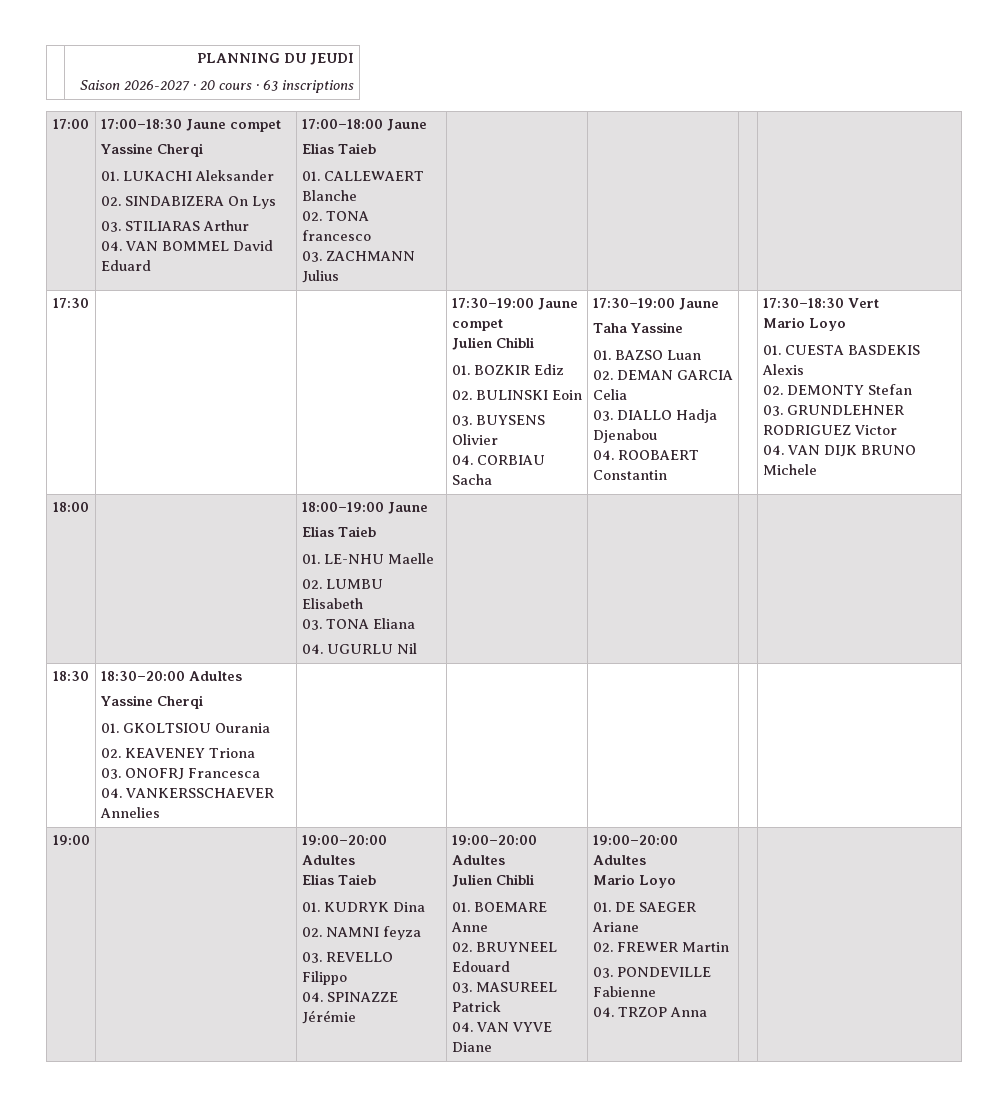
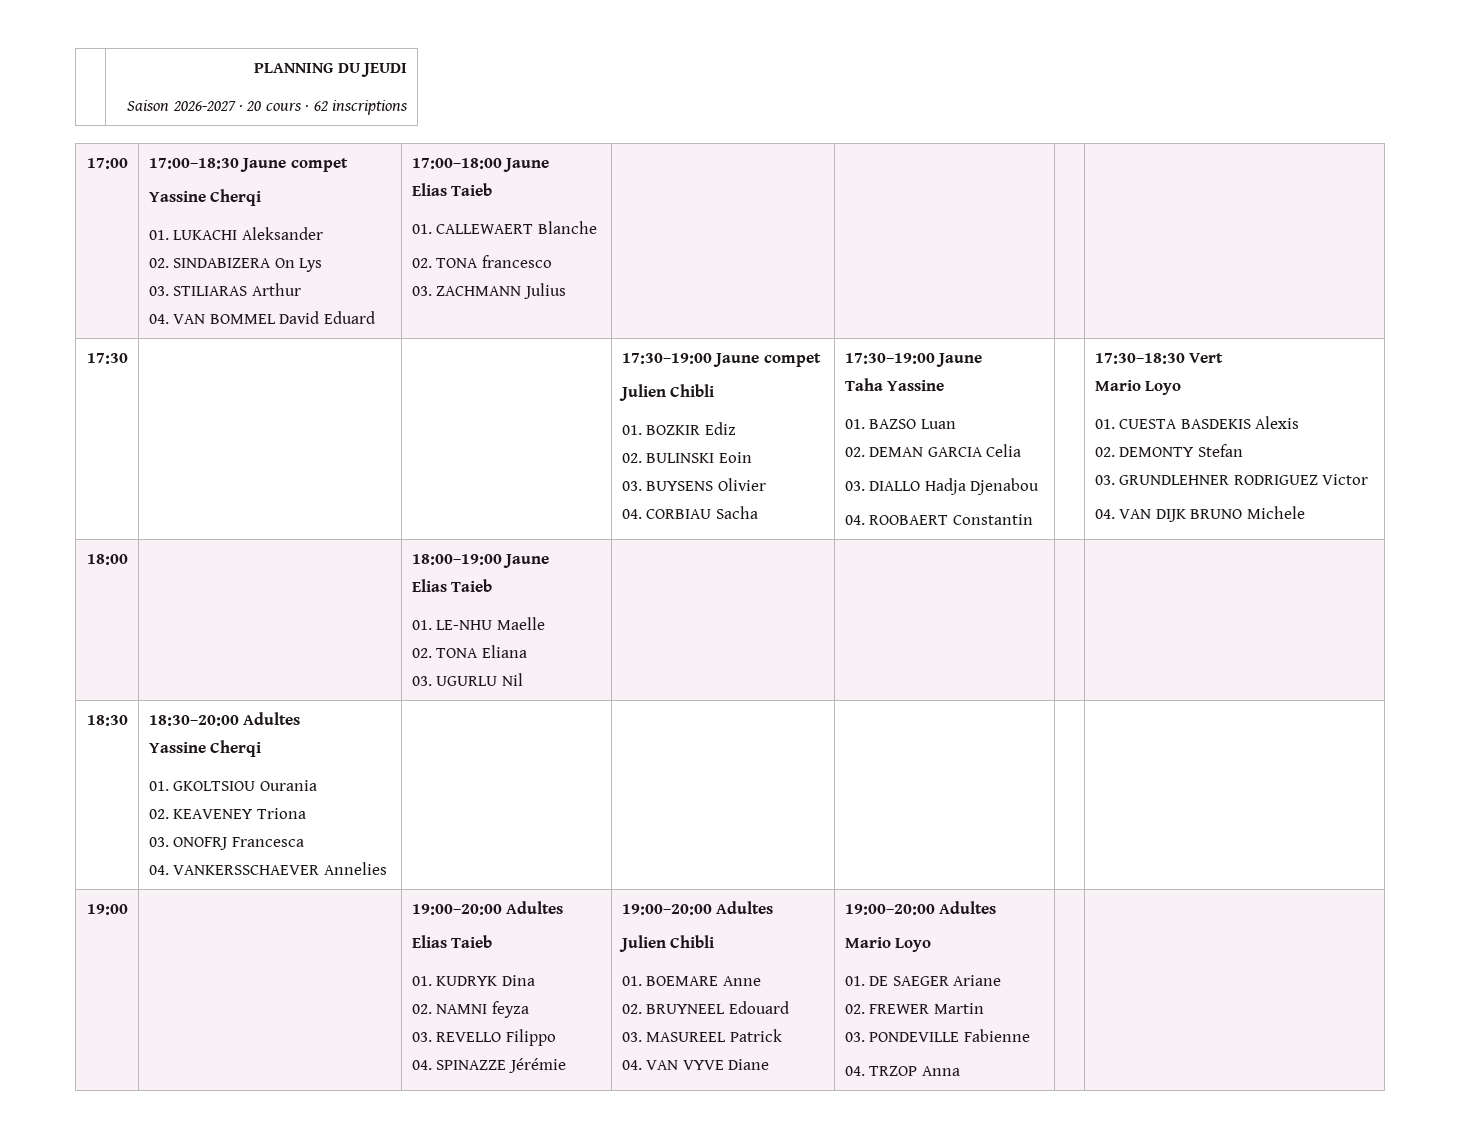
[263,80,279,91] 63 -> [313,101,328,111] 62
[325,579,383,589] [301,598,363,609] [301,619,322,630] LUMBU Elisabeth // 03. -> (432, 653) none
[301,644,323,654] 04. -> [411,676,432,686] 03.

